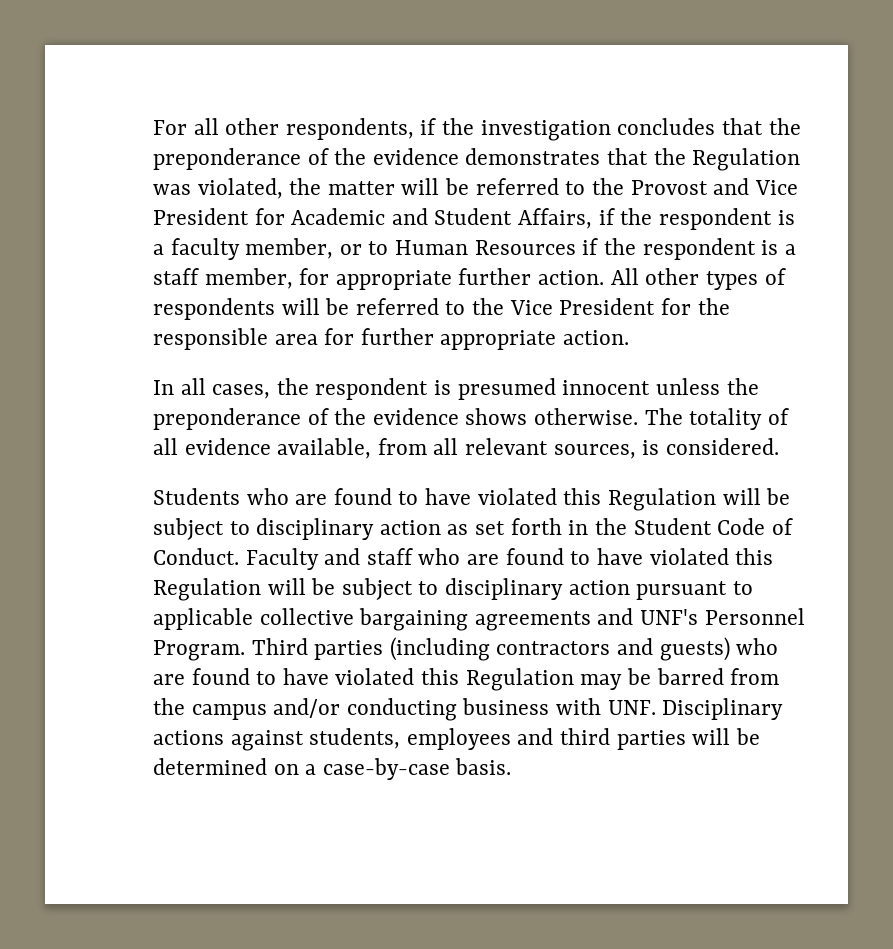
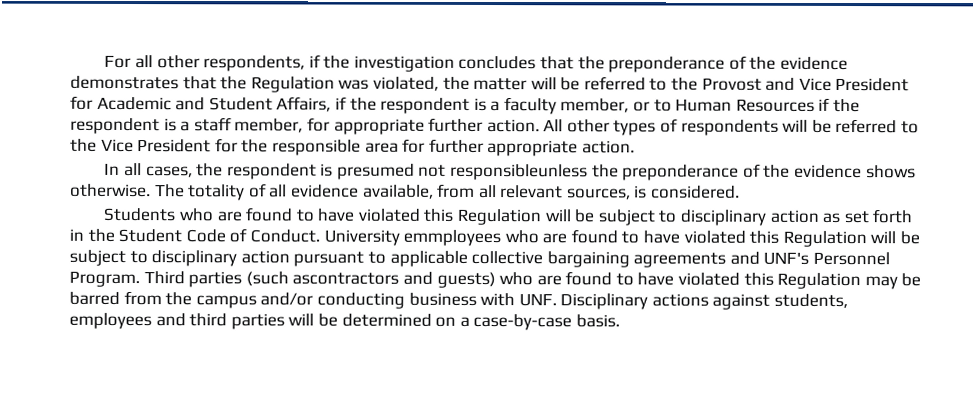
[562,378,720,395] innocent unless -> [418,163,589,181] not responsibleunless
[245,548,413,570] Faculty and staff -> [323,229,502,247] University emmployees
[389,637,611,661] (including contractors -> [245,271,400,287] (such ascontractors

